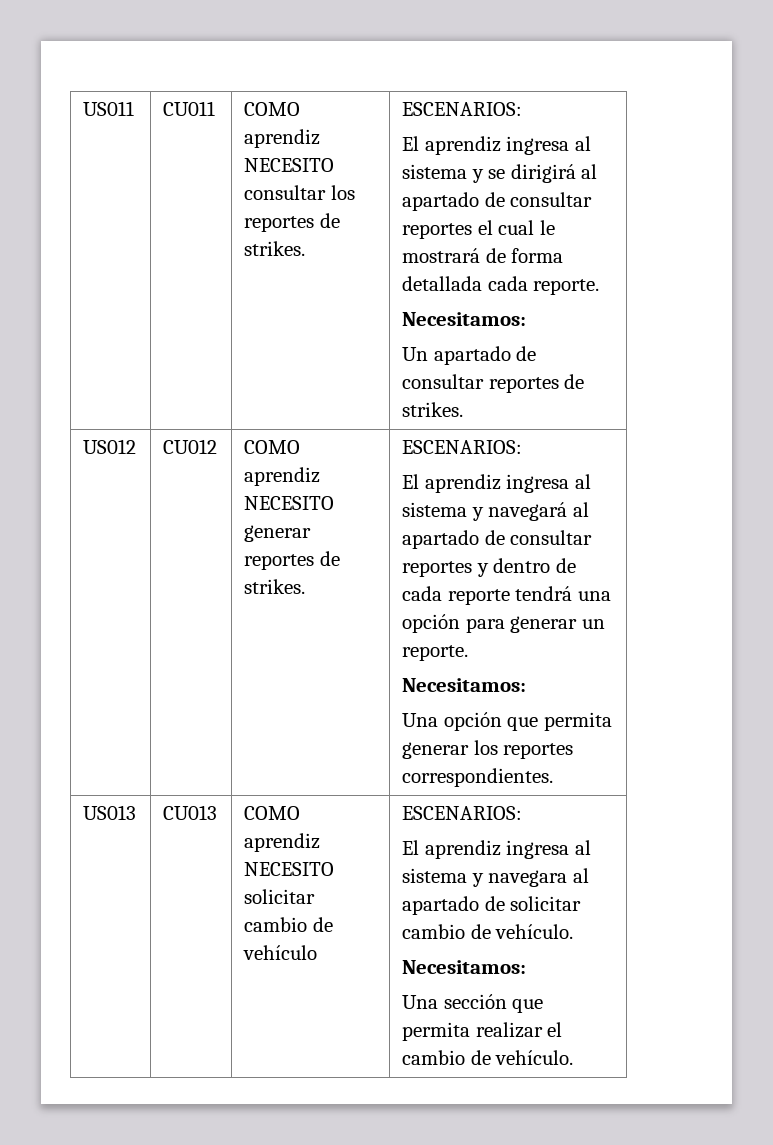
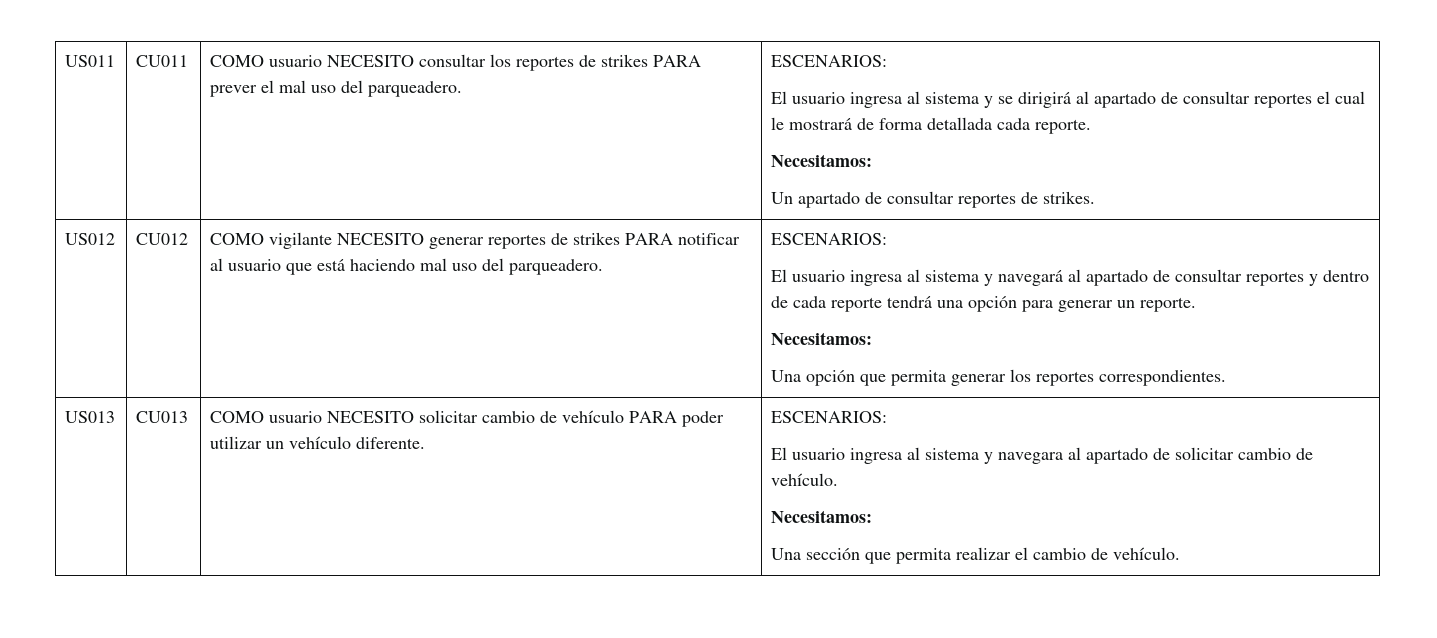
[244,129,321,148] aprendiz -> [269,55,323,67] usuario
[244,241,306,256] [402,102,523,116] [402,136,501,155] strikes. | ESCENARIOS: // El aprendiz -> [601,54,702,67] [210,80,463,97] [771,55,888,67] [771,91,846,104] strikes PARA prever el mal uso del parqueadero. | ESCENARIOS: // El usuario
[244,467,321,486] aprendiz -> [269,232,333,249] vigilante
[244,579,306,594] [402,440,523,454] [402,474,501,493] strikes. | ESCENARIOS: // El aprendiz -> [573,232,741,245] [210,258,604,275] [771,233,888,245] [771,269,846,282] strikes PARA notificar al usuario que está haciendo mal uso del parqueadero. | ESCENARIOS: // El usuario
[244,833,321,852] aprendiz -> [269,411,323,423] usuario
[402,806,523,820] [402,840,501,859] | ESCENARIOS: // El aprendiz -> [629,411,725,427] [210,436,426,449] [771,411,888,423] [771,447,846,460] PARA poder utilizar un vehículo diferente. | ESCENARIOS: // El usuario

